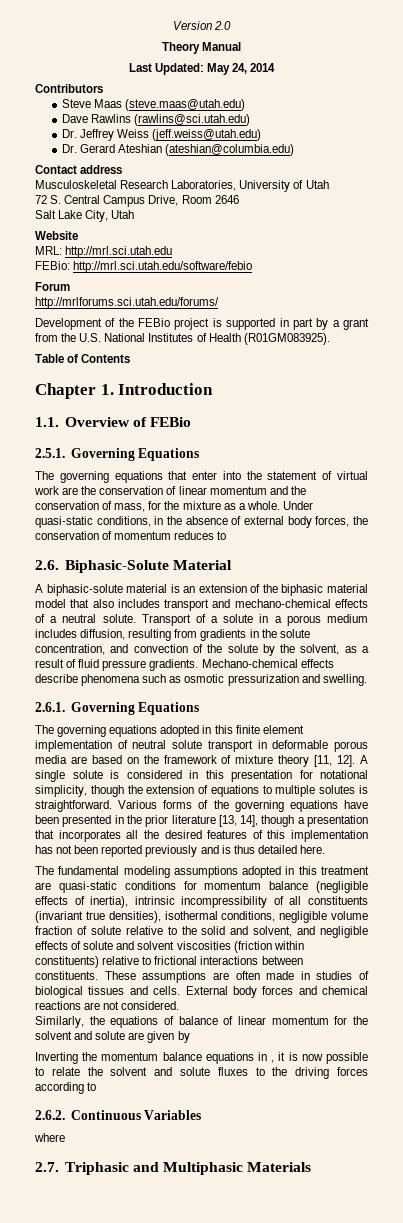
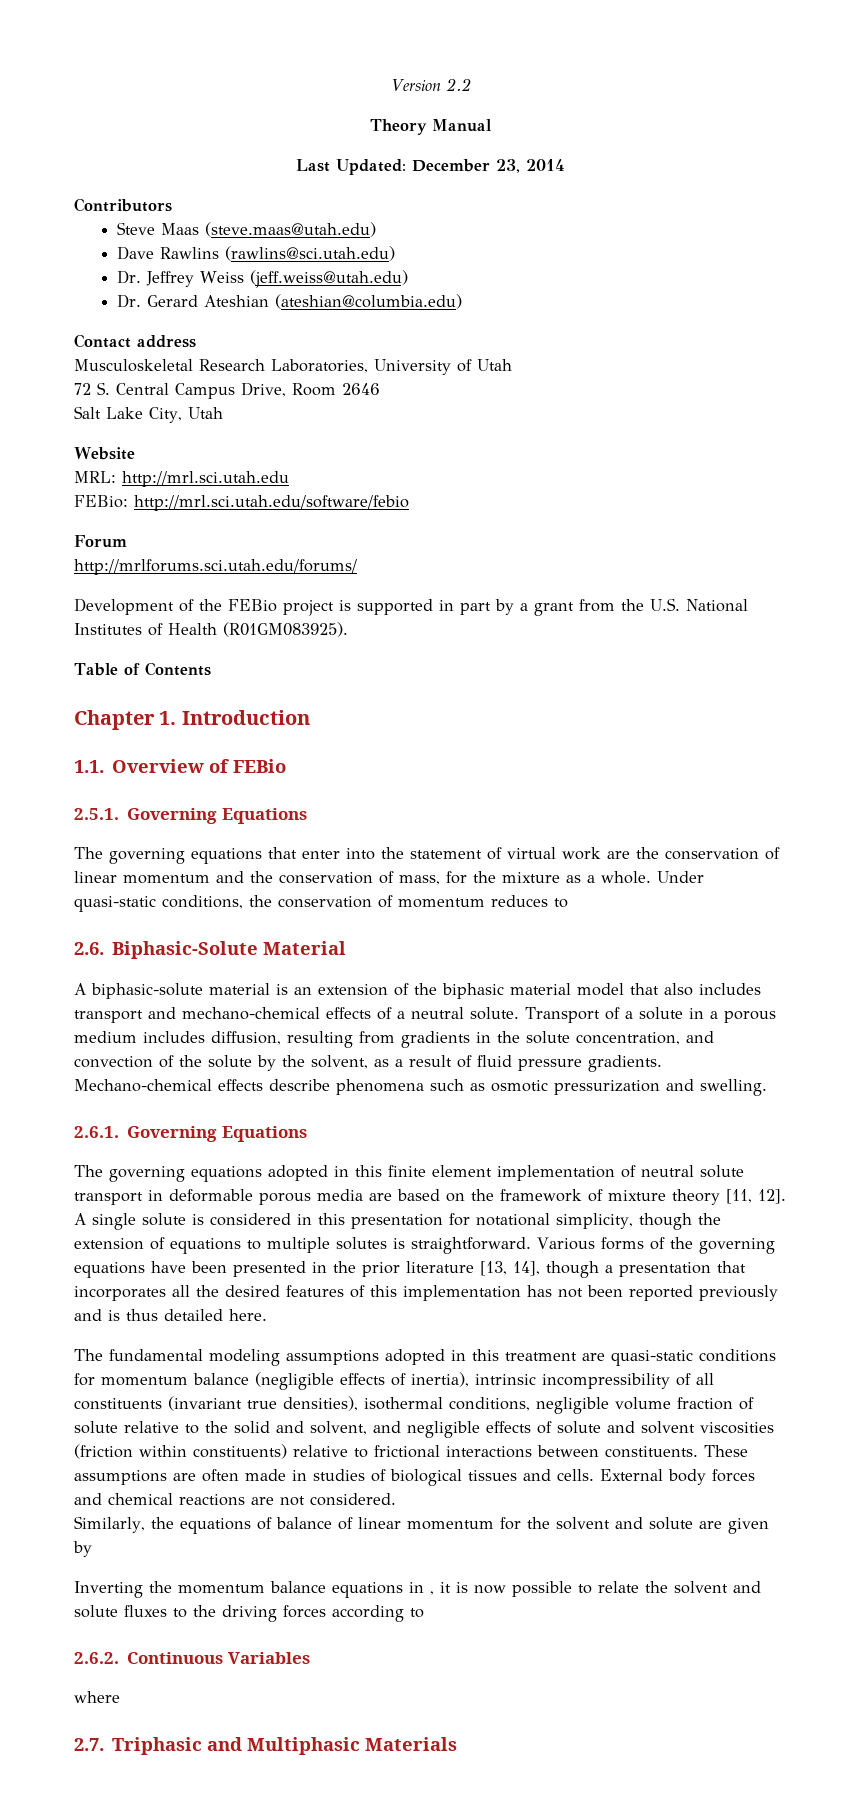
[214,21,232,30] 2.0 -> [445,78,471,91] 2.2
[206,63,248,75] May 24, -> [412,159,520,173] December 23,
[154,516,350,528] in the absence of external body forces, -> (243, 902) none

